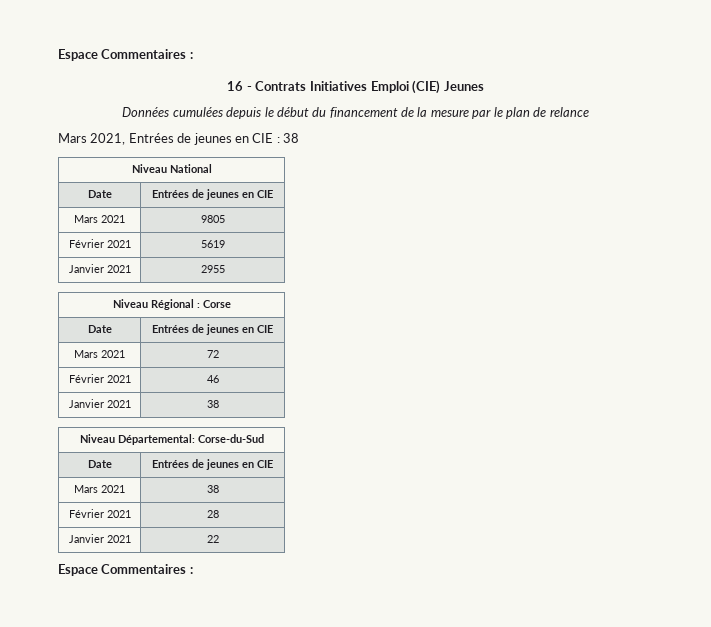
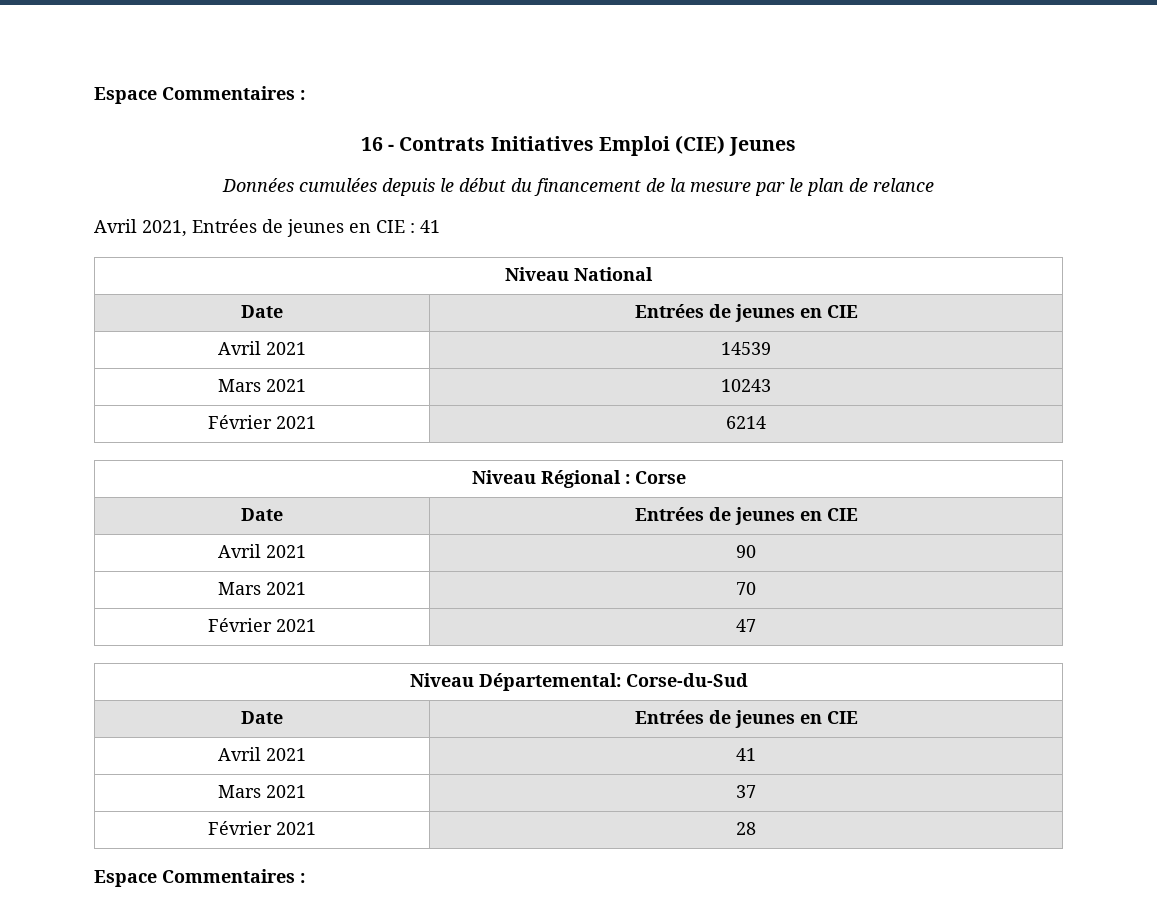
[58,133,87,143] Mars -> [94,219,137,233] Avril
[283,133,299,143] 38 -> [420,220,440,233] 41
[74,215,125,223] [200,215,225,223] [68,239,131,248] [200,240,225,248] [68,264,131,273] [200,265,225,273] // Mars 2021 | 9805 // Février 2021 | 5619 // Janvier 2021 | 2955 -> [218,341,306,355] [721,342,771,355] [218,379,306,392] [721,379,771,392] [208,415,316,429] [726,416,766,429] // Avril 2021 | 14539 // Mars 2021 | 10243 // Février 2021 | 6214
[74,350,125,358] [206,350,219,358] [68,374,131,383] [206,375,219,383] [68,399,131,408] [206,400,219,408] // Mars 2021 | 72 // Février 2021 | 46 // Janvier 2021 | 38 -> [218,544,306,558] [736,545,756,558] [218,582,306,595] [736,582,756,595] [208,618,316,632] [736,619,756,632] // Avril 2021 | 90 // Mars 2021 | 70 // Février 2021 | 47
[74,485,125,493] [206,485,219,493] // Mars 2021 | 38 -> [218,747,306,761] [736,748,756,761] [218,785,306,798] [736,785,756,798] // Avril 2021 | 41 // Mars 2021 | 37
[68,534,131,543] [206,535,219,543] // Janvier 2021 | 22 -> (756, 828) none

